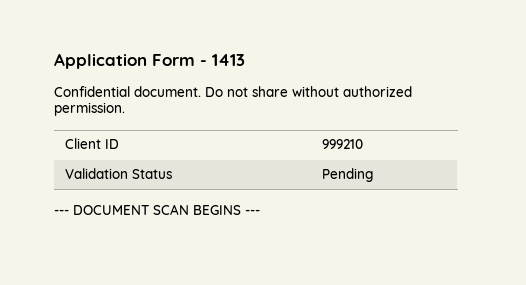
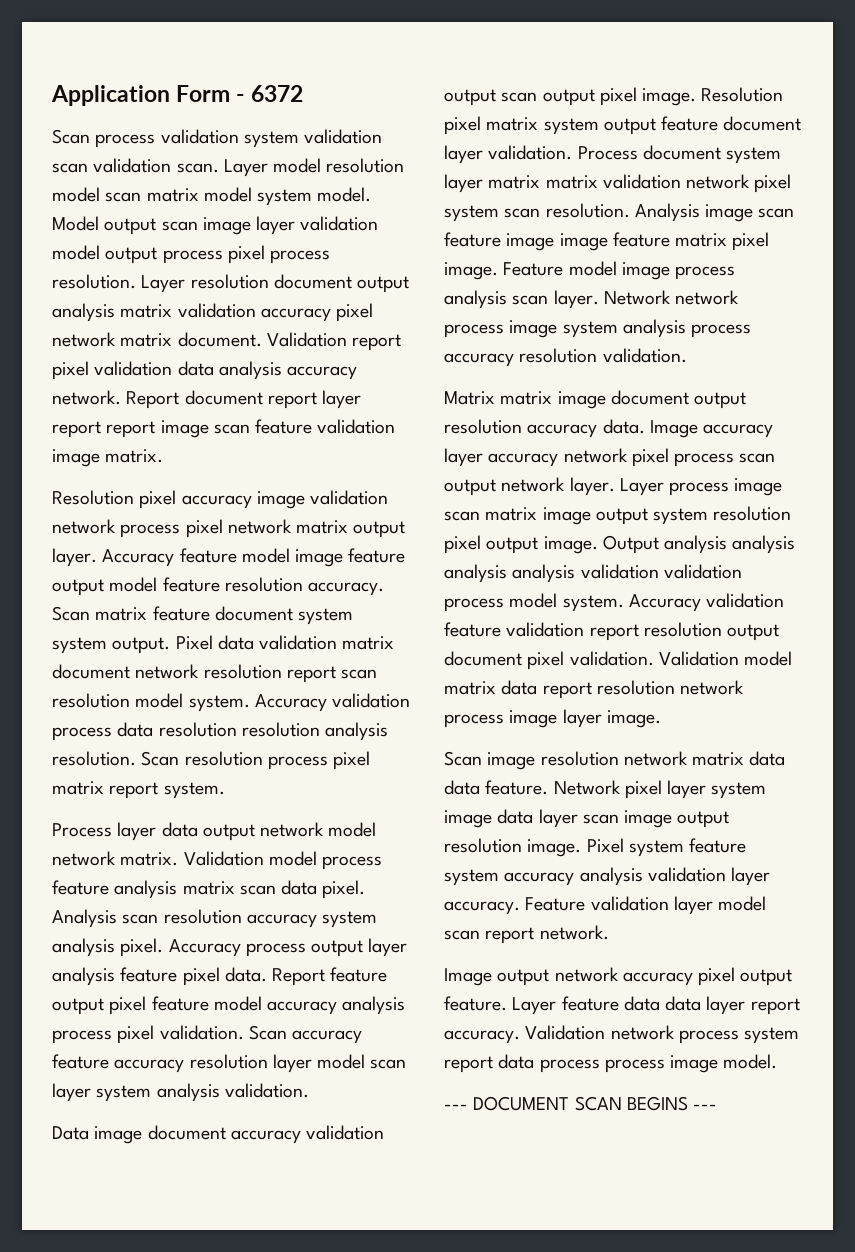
[212,54,245,66] [54,86,412,97] [54,102,125,116] [64,138,119,149] [321,139,363,149] [64,168,172,179] [321,168,373,182] 1413 // Confidential document. Do not share without authorized permission. // Client ID | 999210 // Validation Status | Pending -> [251,85,304,102] [52,129,383,148] [52,158,405,177] [52,187,372,206] [52,216,379,235] [52,245,331,264] [52,274,410,293] [52,303,374,322] [52,332,402,351] [52,361,358,380] [52,390,362,409] [52,419,396,438] [52,449,164,467] [52,490,389,509] [52,519,406,538] [52,548,406,567] [52,577,385,596] [52,606,354,625] [52,635,395,654] [52,664,378,683] [52,693,411,712] [52,722,389,741] [52,751,371,770] [52,781,225,799] [52,822,377,841] [52,851,383,870] [52,880,366,899] [52,909,378,928] [52,938,408,957] [52,967,388,986] [52,996,406,1015] [52,1025,363,1044] [52,1054,407,1073] [52,1083,309,1102] [52,1125,385,1144] [444,87,784,106] [444,116,802,135] [444,145,782,164] [444,174,792,193] [444,203,795,222] [444,232,770,251] [444,261,736,280] [444,290,740,309] [444,319,752,338] [444,348,687,367] [444,390,747,409] [444,419,774,438] [444,448,776,467] [444,477,783,496] [444,506,792,525] [444,535,796,554] [444,564,742,583] [444,593,785,612] [444,622,780,641] [444,651,793,670] [444,680,745,699] [444,709,661,728] [444,751,786,770] [444,780,767,799] [444,809,730,828] [444,838,747,857] [444,867,771,886] [444,896,767,915] [444,925,609,944] [444,967,793,986] [444,996,800,1015] [444,1025,800,1044] [444,1054,778,1073] 6372 // Scan process validation system validation scan validation scan. Layer model resolution model scan matrix model system model. Model output scan image layer validation model output process pixel process resolution. Layer resolution document output analysis matrix validation accuracy pixel network matrix document. Validation report pixel validation data analysis accuracy network. Report document report layer report report image scan feature validation image matrix. // Resolution pixel accuracy image validation network process pixel network matrix output layer. Accuracy feature model image feature output model feature resolution accuracy. Scan matrix feature document system system output. Pixel data validation matrix document network resolution report scan resolution model system. Accuracy validation process data resolution resolution analysis resolution. Scan resolution process pixel matrix report system. // Process layer data output network model network matrix. Validation model process feature analysis matrix scan data pixel. Analysis scan resolution accuracy system analysis pixel. Accuracy process output layer analysis feature pixel data. Report feature output pixel feature model accuracy analysis process pixel validation. Scan accuracy feature accuracy resolution layer model scan layer system analysis validation. // Data image document accuracy validation output scan output pixel image. Resolution pixel matrix system output feature document layer validation. Process document system layer matrix matrix validation network pixel system scan resolution. Analysis image scan feature image image feature matrix pixel image. Feature model image process analysis scan layer. Network network process image system analysis process accuracy resolution validation. // Matrix matrix image document output resolution accuracy data. Image accuracy layer accuracy network pixel process scan output network layer. Layer process image scan matrix image output system resolution pixel output image. Output analysis analysis analysis analysis validation validation process model system. Accuracy validation feature validation report resolution output document pixel validation. Validation model matrix data report resolution network process image layer image. // Scan image resolution network matrix data data feature. Network pixel layer system image data layer scan image output resolution image. Pixel system feature system accuracy analysis validation layer accuracy. Feature validation layer model scan report network. // Image output network accuracy pixel output feature. Layer feature data data layer report accuracy. Validation network process system report data process process image model.

